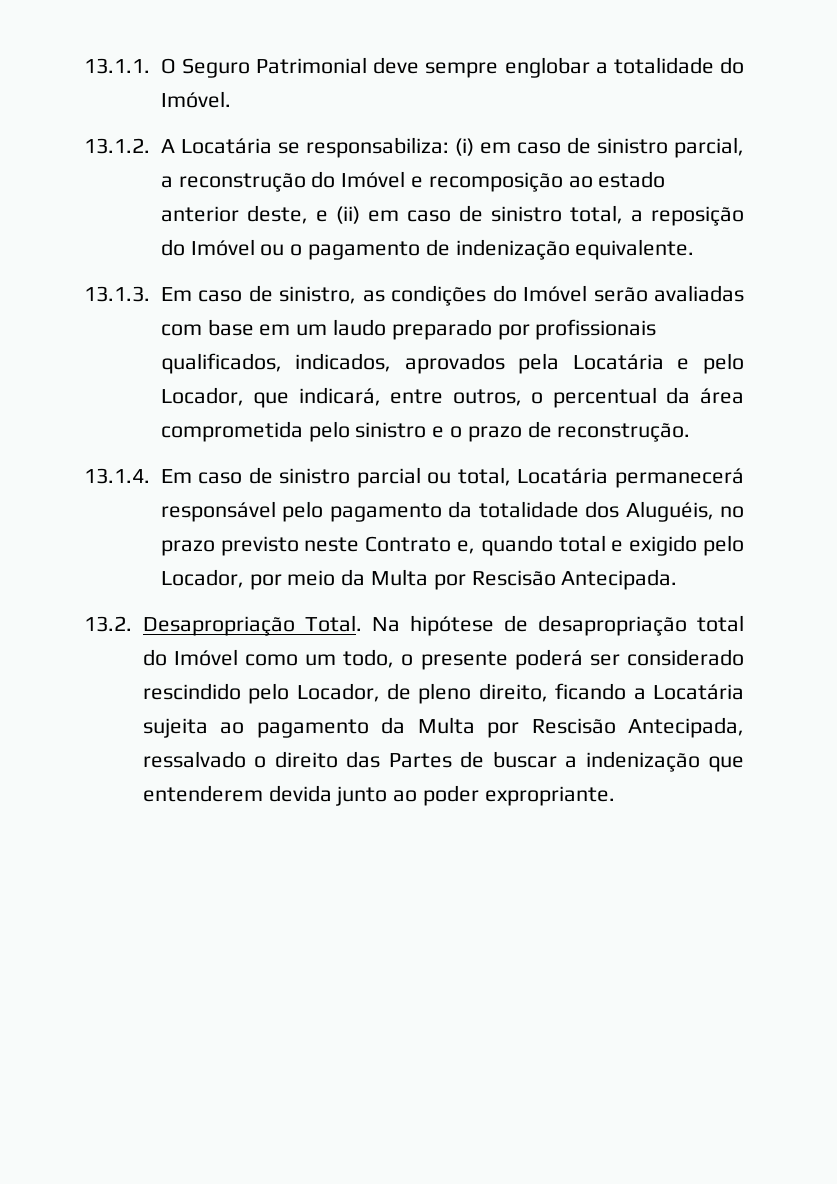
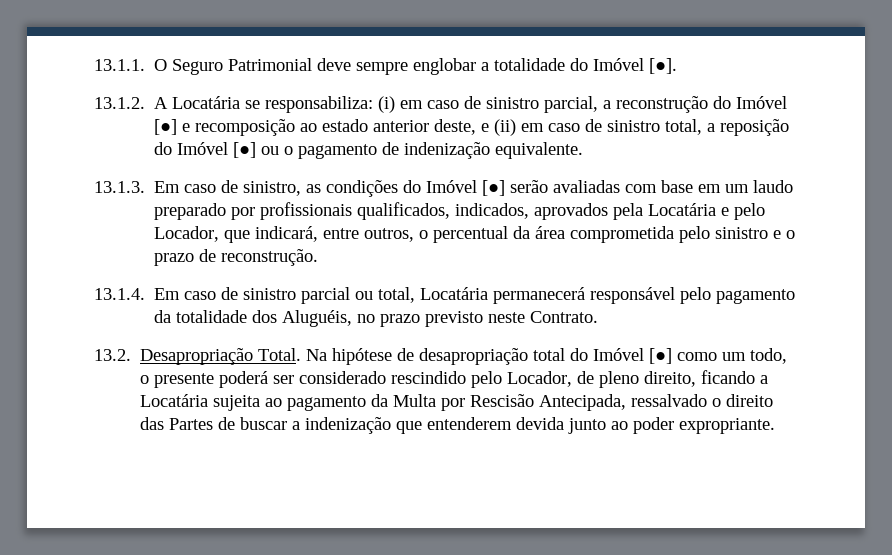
[160,91,231,108] Imóvel. -> [593,58,678,74] Imóvel [●].
(406, 179) none -> [154,119,178,135] [●]
(255, 247) none -> [233,142,257,158] [●]
(588, 293) none -> [482,180,506,196] [●]
[365,535,744,556] [160,569,678,590] Contrato e, quando total e exigido pelo Locador, por meio da Multa por Rescisão Antecipada. -> [530,311,599,323] Contrato.
(238, 657) none -> [649,348,673,364] [●]

